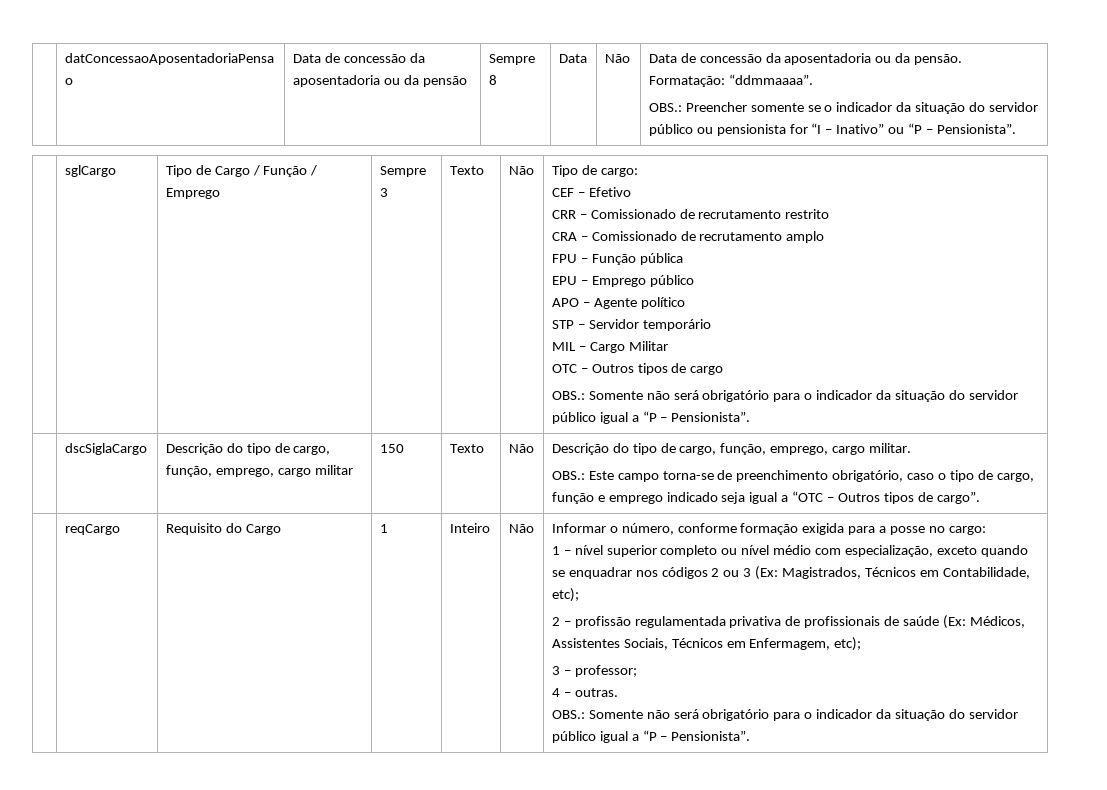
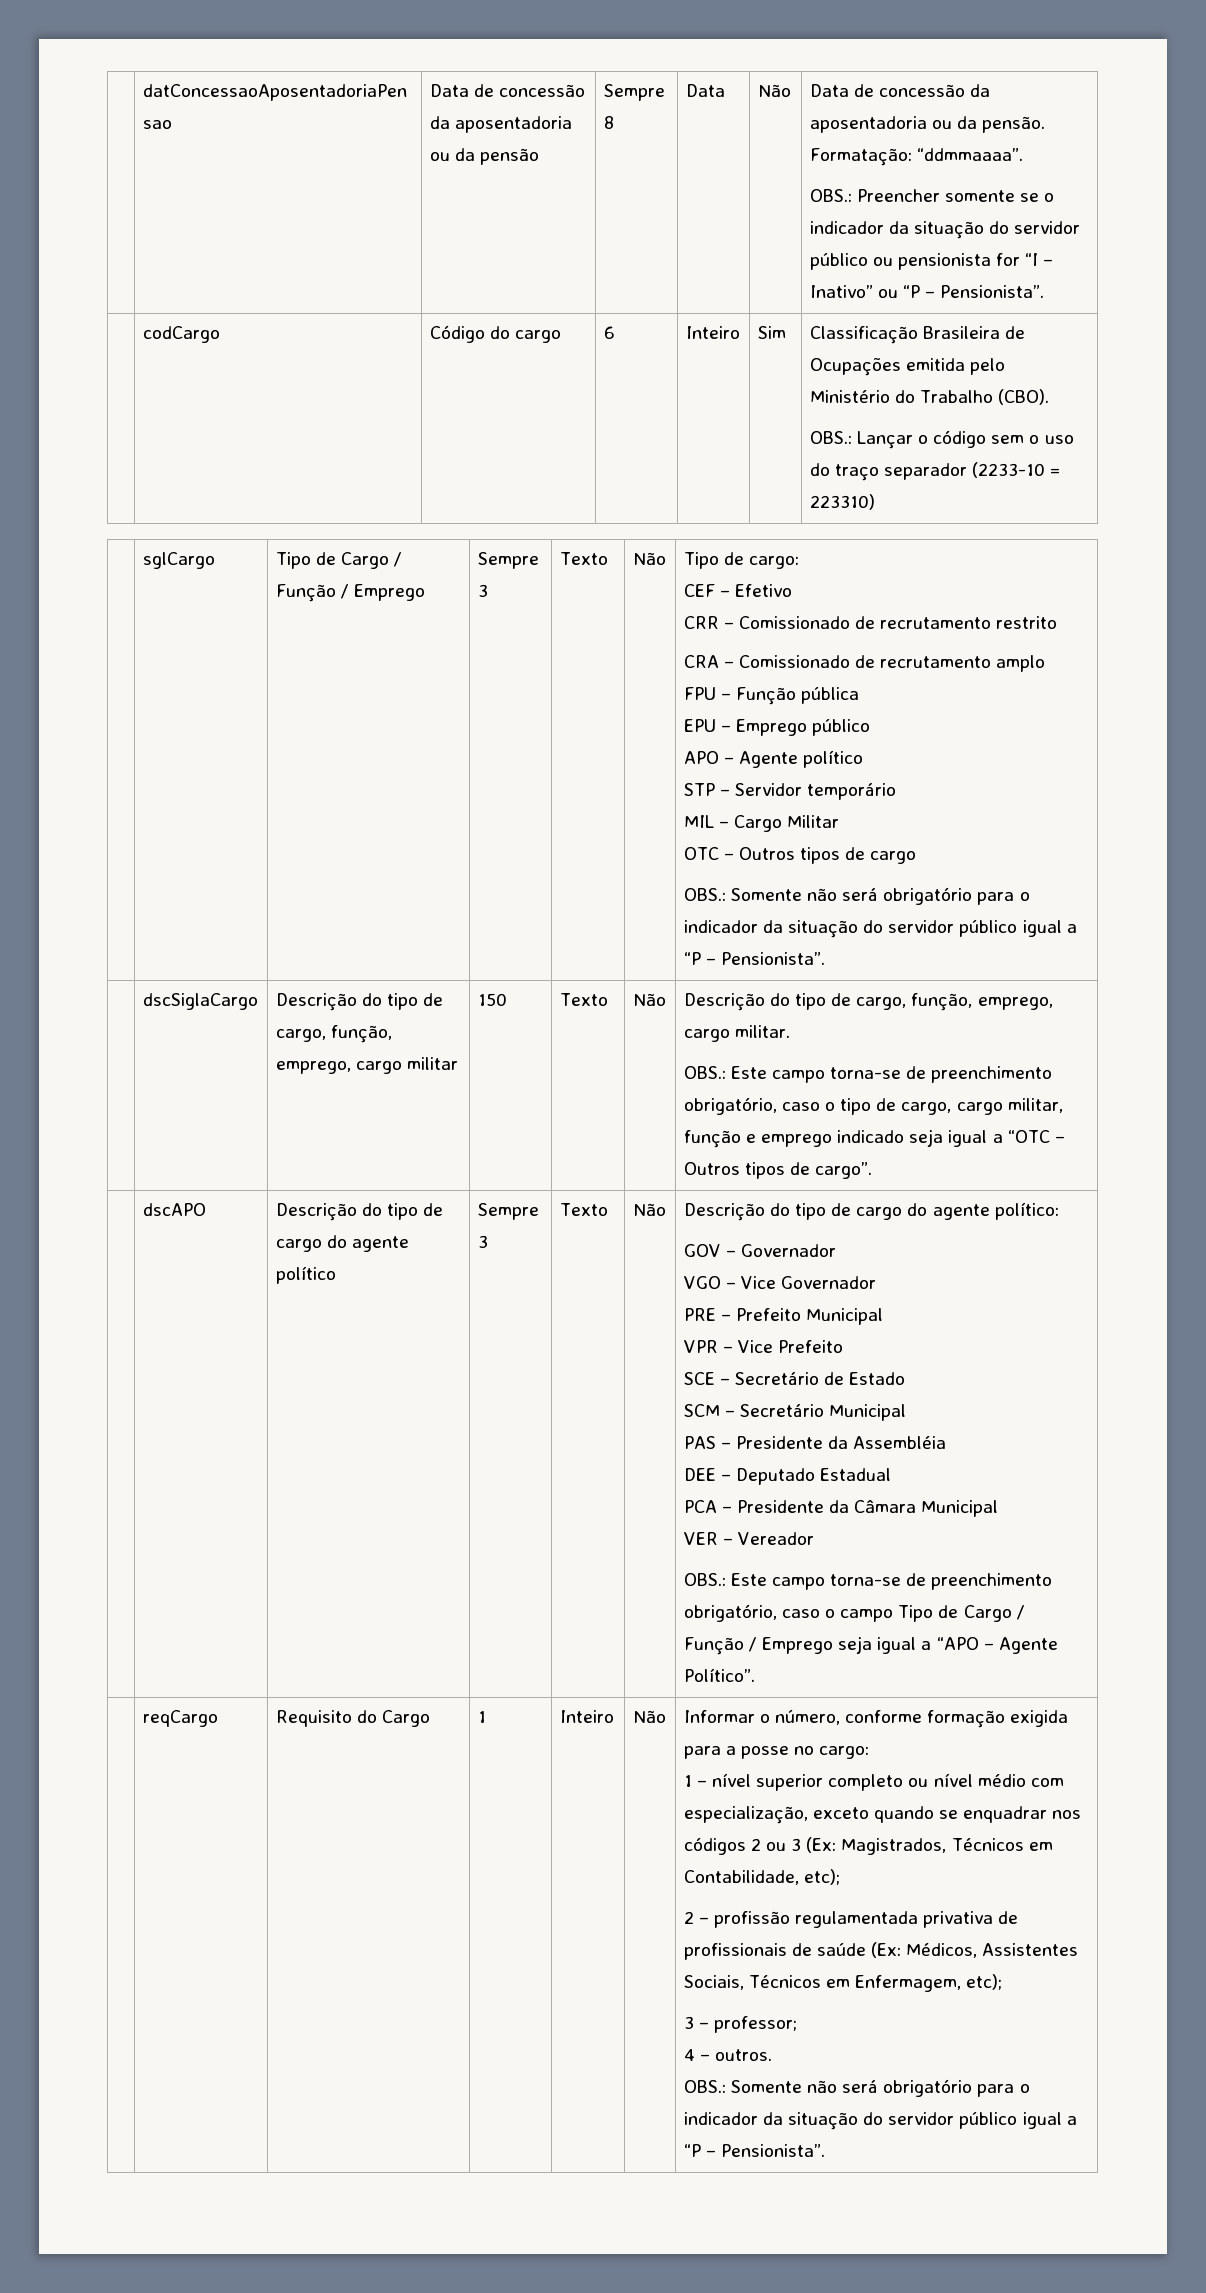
(1016, 128) none -> [142,326,220,343] [429,325,562,343] [603,326,615,339] [685,326,740,339] [757,326,786,339] [809,326,1026,344] [809,357,1006,376] [809,389,1050,405] [809,430,1074,449] [809,462,1061,481] [809,494,875,510] // | codCargo | Código do cargo | 6 | Inteiro | Sim | Classificação Brasileira de Ocupações emitida pelo Ministério do Trabalho (CBO). // OBS.: Lançar o código sem o uso do traço separador (2233-10 = 223310)
(1034, 477) none -> [956,1098,1063,1115] cargo militar,
(980, 497) none -> [142,1203,206,1216] [275,1203,444,1221] [275,1235,410,1252] [275,1266,336,1284] [477,1203,539,1220] [477,1235,488,1248] [559,1203,608,1216] [632,1203,666,1216] [683,1202,1059,1221] [683,1244,837,1257] [683,1276,877,1289] [683,1308,884,1325] [683,1340,844,1353] [683,1372,906,1385] [683,1404,907,1421] [683,1436,947,1449] [683,1468,892,1485] [683,1500,999,1517] [683,1532,815,1545] [683,1573,1053,1590] [683,1604,1025,1622] [683,1636,1058,1655] [683,1668,755,1682] // | dscAPO | Descrição do tipo de cargo do agente político | Sempre 3 | Texto | Não | Descrição do tipo de cargo do agente político: // GOV – Governador // VGO – Vice Governador // PRE – Prefeito Municipal // VPR – Vice Prefeito // SCE – Secretário de Estado // SCM – Secretário Municipal // PAS – Presidente da Assembléia // DEE – Deputado Estadual // PCA – Presidente da Câmara Municipal // VER – Vereador // OBS.: Este campo torna-se de preenchimento obrigatório, caso o campo Tipo de Cargo / Função / Emprego seja igual a “APO – Agente Político”.
[574,688,618,697] outras. -> [715,2049,773,2061] outros.

